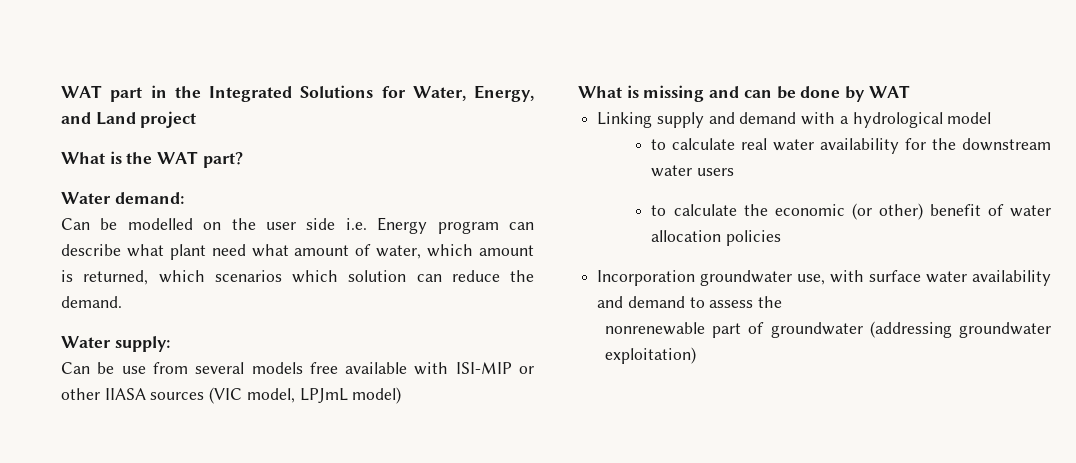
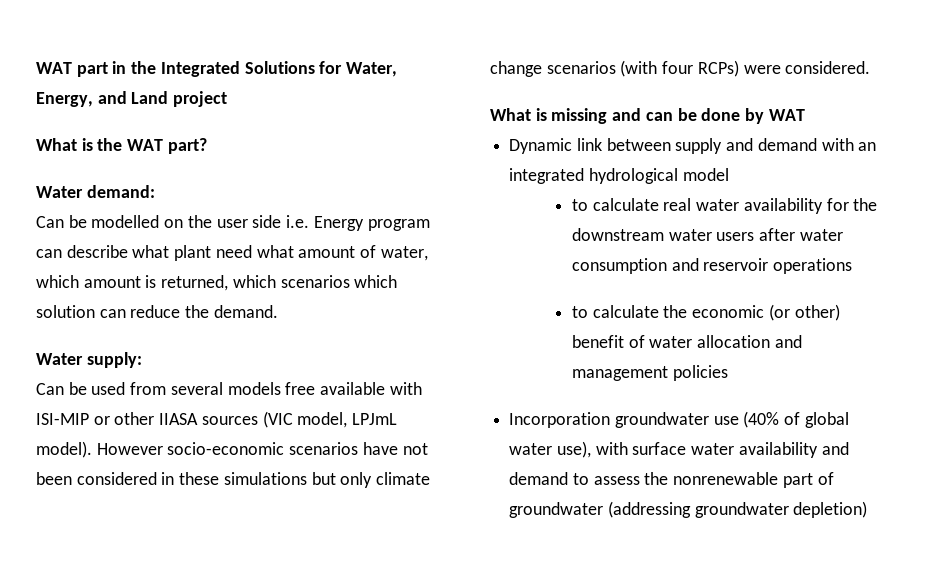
[121,366,146,374] use -> [91,382,126,395] used
[352,387,402,404] model) -> [36,441,428,458] [36,472,431,488] [490,60,871,77] model). However socio-economic scenarios have not been considered in these simulations but only climate change scenarios (with four RCPs) were considered.
[597,112,653,128] Linking -> [509,138,671,154] Dynamic link between
[839,116,849,124] a -> [858,142,877,151] [509,168,585,184] an integrated
(735, 172) none -> [759,228,843,241] [571,258,853,274] after water consumption and reservoir operations
(722, 236) none -> [774,335,802,348] [571,366,668,381] and management
[797,274,826,285] use, -> [713,411,849,428] [509,441,591,458] use (40% of global water use),
(783, 302) // -> (669, 478) none
[605,347,697,364] exploitation) -> [793,501,868,518] depletion)

